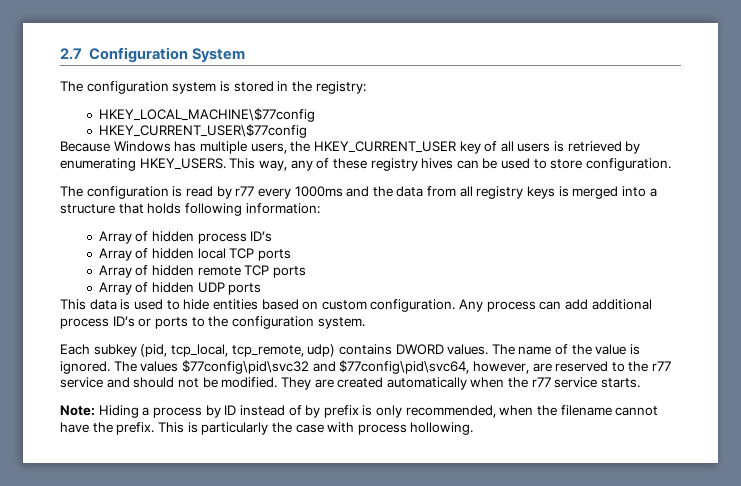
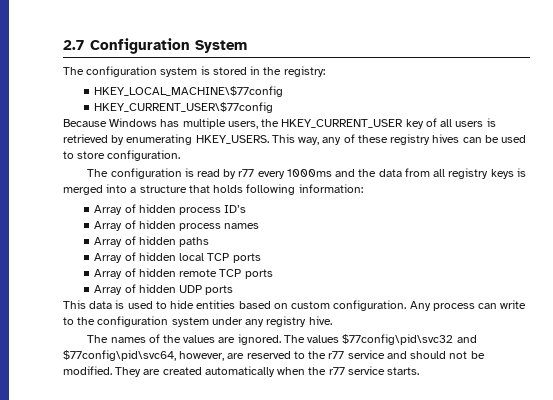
(273, 236) none -> [94,220,260,231] [94,236,210,247] // Array of hidden process names // Array of hidden paths
[565,299,652,310] [60,316,365,329] [60,344,641,357] add additional process ID’s or ports to the configuration system. // Each subkey (pid, tcp_local, tcp_remote, udp) contains DWORD values. The name of the value is -> [500,300,527,309] [63,316,332,327] [87,334,236,343] write to the configuration system under any registry hive. // The names of the values are
[60,405,659,418] [60,422,474,435] // Note: Hiding a process by ID instead of by prefix is only recommended, when the filename cannot have the prefix. This is particularly the case with process hollowing. -> (420, 371) none

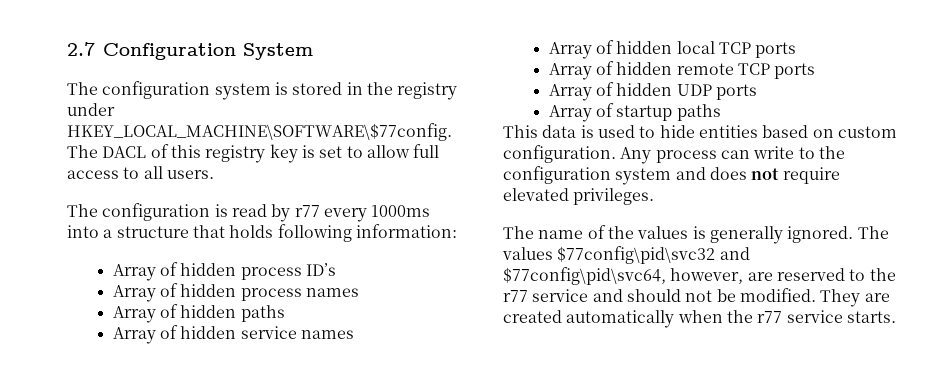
[283,66,325,77] [94,86,284,97] [94,102,274,113] [63,118,496,129] [63,134,527,145] [63,150,181,161] registry: // HKEY_LOCAL_MACHINE\$77config // HKEY_CURRENT_USER\$77config // Because Windows has multiple users, the HKEY_CURRENT_USER key of all users is retrieved by enumerating HKEY_USERS. This way, any of these registry hives can be used to store configuration. -> [397,82,458,100] [67,103,115,116] [67,123,452,141] [67,144,440,163] [67,166,214,179] registry under HKEY_LOCAL_MACHINE\SOFTWARE\$77config. The DACL of this registry key is set to allow full access to all users.
[335,168,526,179] [63,185,103,195] and the data from all registry keys is merged -> (431, 211) none
(210, 242) none -> [112,325,354,344] // Array of hidden service names
(234, 290) none -> [548,103,721,122] // Array of startup paths
[211,316,332,327] [87,335,146,343] under any registry hive. // The names -> [675,167,840,184] [503,188,655,205] [503,226,584,239] and does not require elevated privileges. // The name
[218,337,236,343] are -> [692,226,783,244] is generally

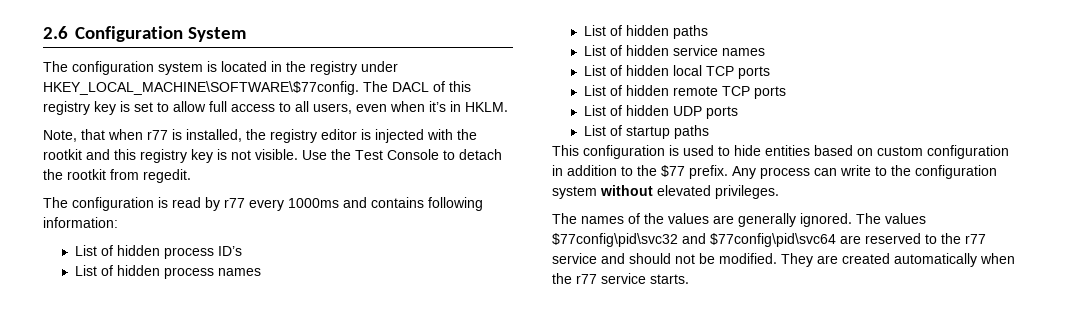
[67,42,95,56] 2.7 -> [43,26,68,39] 2.6
[292,82,343,95] stored -> [221,61,267,72] located
[166,170,214,179] users. -> [313,101,508,114] [43,129,477,143] [43,149,502,163] [43,169,191,183] users, even when it’s in HKLM. // Note, that when r77 is installed, the registry editor is injected with the rootkit and this registry key is not visible. Use the Test Console to detach the rootkit from regedit.
[67,225,274,238] into a structure that holds -> [343,197,424,208] and contains
[112,264,156,281] Array -> [74,245,97,256] List
[112,285,156,302] Array -> [74,265,97,276] List
[112,306,156,323] Array -> [583,25,606,36] List
[112,327,156,344] Array -> [583,45,606,56] List
[548,42,592,59] Array -> [583,65,606,76] List
[548,63,592,80] Array -> [583,85,606,96] List
[548,84,592,101] Array -> [583,105,606,116] List
[548,105,592,122] Array -> [583,125,606,136] List
[542,125,577,138] data -> [583,145,665,159] configuration
[503,145,616,163] configuration. -> [927,145,1009,159] [552,165,728,179] configuration in addition to the $77 prefix.
[675,167,840,184] and does not require -> [600,185,653,196] without
[538,230,584,239] name -> [581,216,624,224] names
[692,226,706,239] is -> [713,215,734,224] are
[503,267,744,285] $77config\pid\svc64, however, -> [710,233,836,247] $77config\pid\svc64

